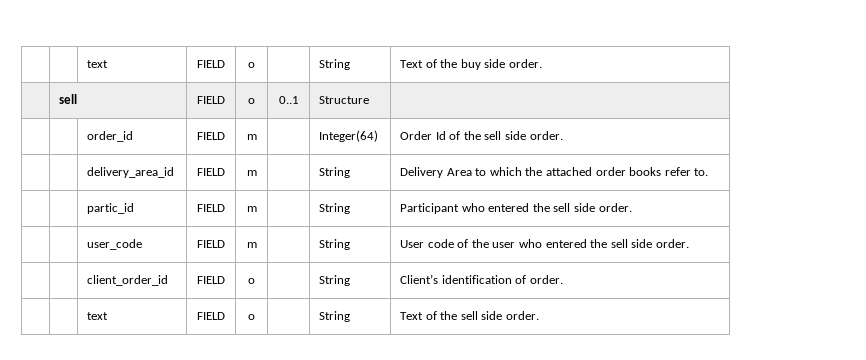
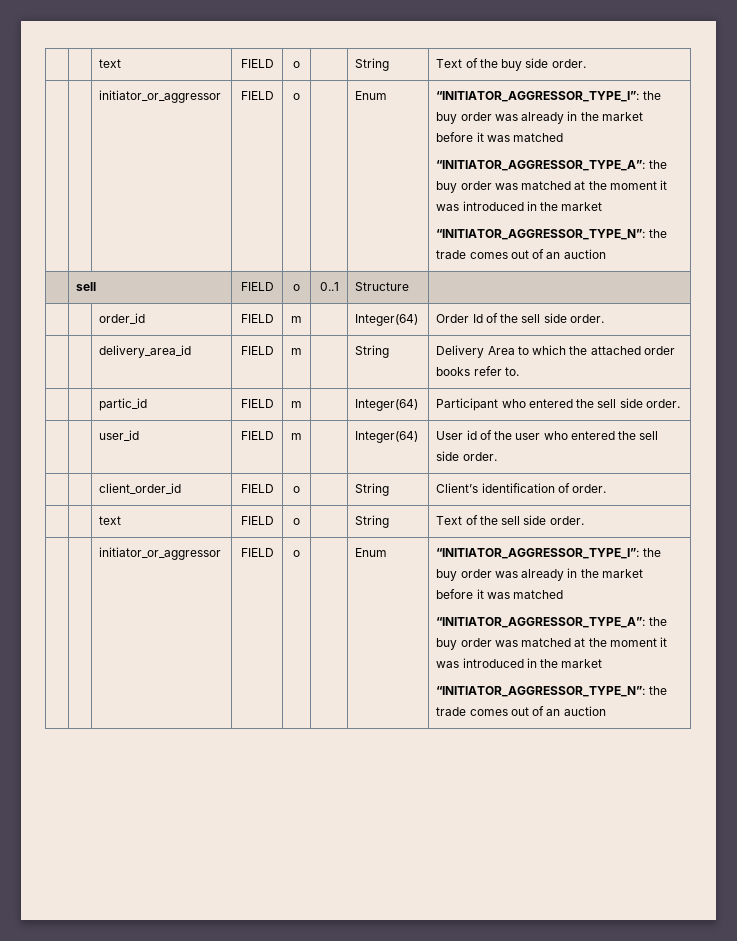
(542, 63) none -> [99,90,222,103] [240,91,274,100] [293,93,300,100] [355,91,388,100] [436,91,661,102] [436,111,643,124] [436,132,564,142] [436,160,667,171] [436,180,668,193] [436,201,603,211] [436,229,667,240] [436,249,606,259] // | | initiator_or_aggressor | FIELD | o | | Enum | “INITIATOR_AGGRESSOR_TYPE_I”: the buy order was already in the market before it was matched // “INITIATOR_AGGRESSOR_TYPE_A”: the buy order was matched at the moment it was introduced in the market // “INITIATOR_AGGRESSOR_TYPE_N”: the trade comes out of an auction
[319,203,351,214] String -> [355,399,419,411] Integer(64)
[87,239,143,250] [197,240,225,248] [246,242,257,248] [319,239,351,250] user_code | FIELD | m | | String -> [99,430,140,441] [240,431,274,440] [291,433,302,440] [355,431,419,443] user_id | FIELD | m | | Integer(64)
[427,239,454,248] code -> [466,430,477,440] id
(539, 315) none -> [99,547,222,560] [240,548,274,557] [293,550,300,557] [355,548,388,557] [436,548,661,559] [436,568,643,581] [436,589,564,599] [436,617,667,628] [436,637,668,650] [436,658,603,668] [436,686,667,697] [436,706,606,716] // | | initiator_or_aggressor | FIELD | o | | Enum | “INITIATOR_AGGRESSOR_TYPE_I”: the buy order was already in the market before it was matched // “INITIATOR_AGGRESSOR_TYPE_A”: the buy order was matched at the moment it was introduced in the market // “INITIATOR_AGGRESSOR_TYPE_N”: the trade comes out of an auction

